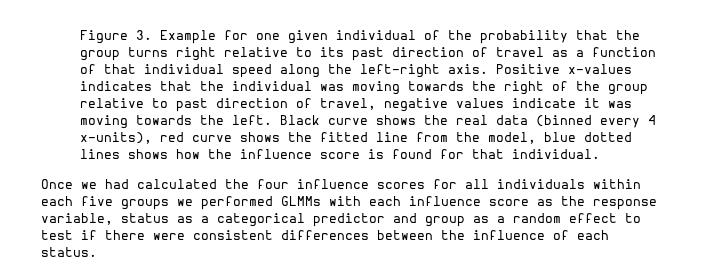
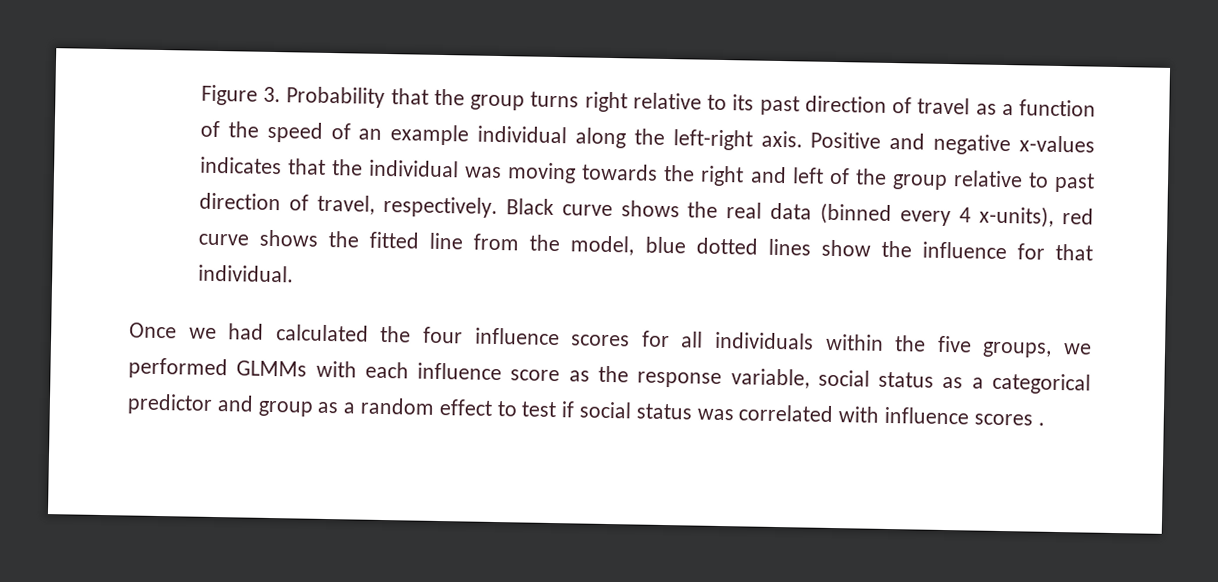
[159,30,568,44] Example for one given individual of the probability -> [286,86,386,108] Probability
[103,64,272,78] that individual speed -> [227,121,568,146] the speed of an example individual
(560, 69) none -> [889,132,1012,156] and negative
(544, 88) none -> [749,166,824,184] and left
[383,98,632,112] [79,115,272,129] negative values indicate it was moving towards the left. -> [382,195,498,218] respectively.
[127,149,432,159] shows how the influence score is found -> [820,239,1007,260] show the influence
[41,196,169,210] each five groups -> [894,335,1053,358] the five groups,
(113, 219) none -> [817,369,870,387] social
[105,230,609,240] [41,247,97,257] there were consistent differences between the influence of each status. -> [579,401,1045,426] social status was correlated with influence scores .

